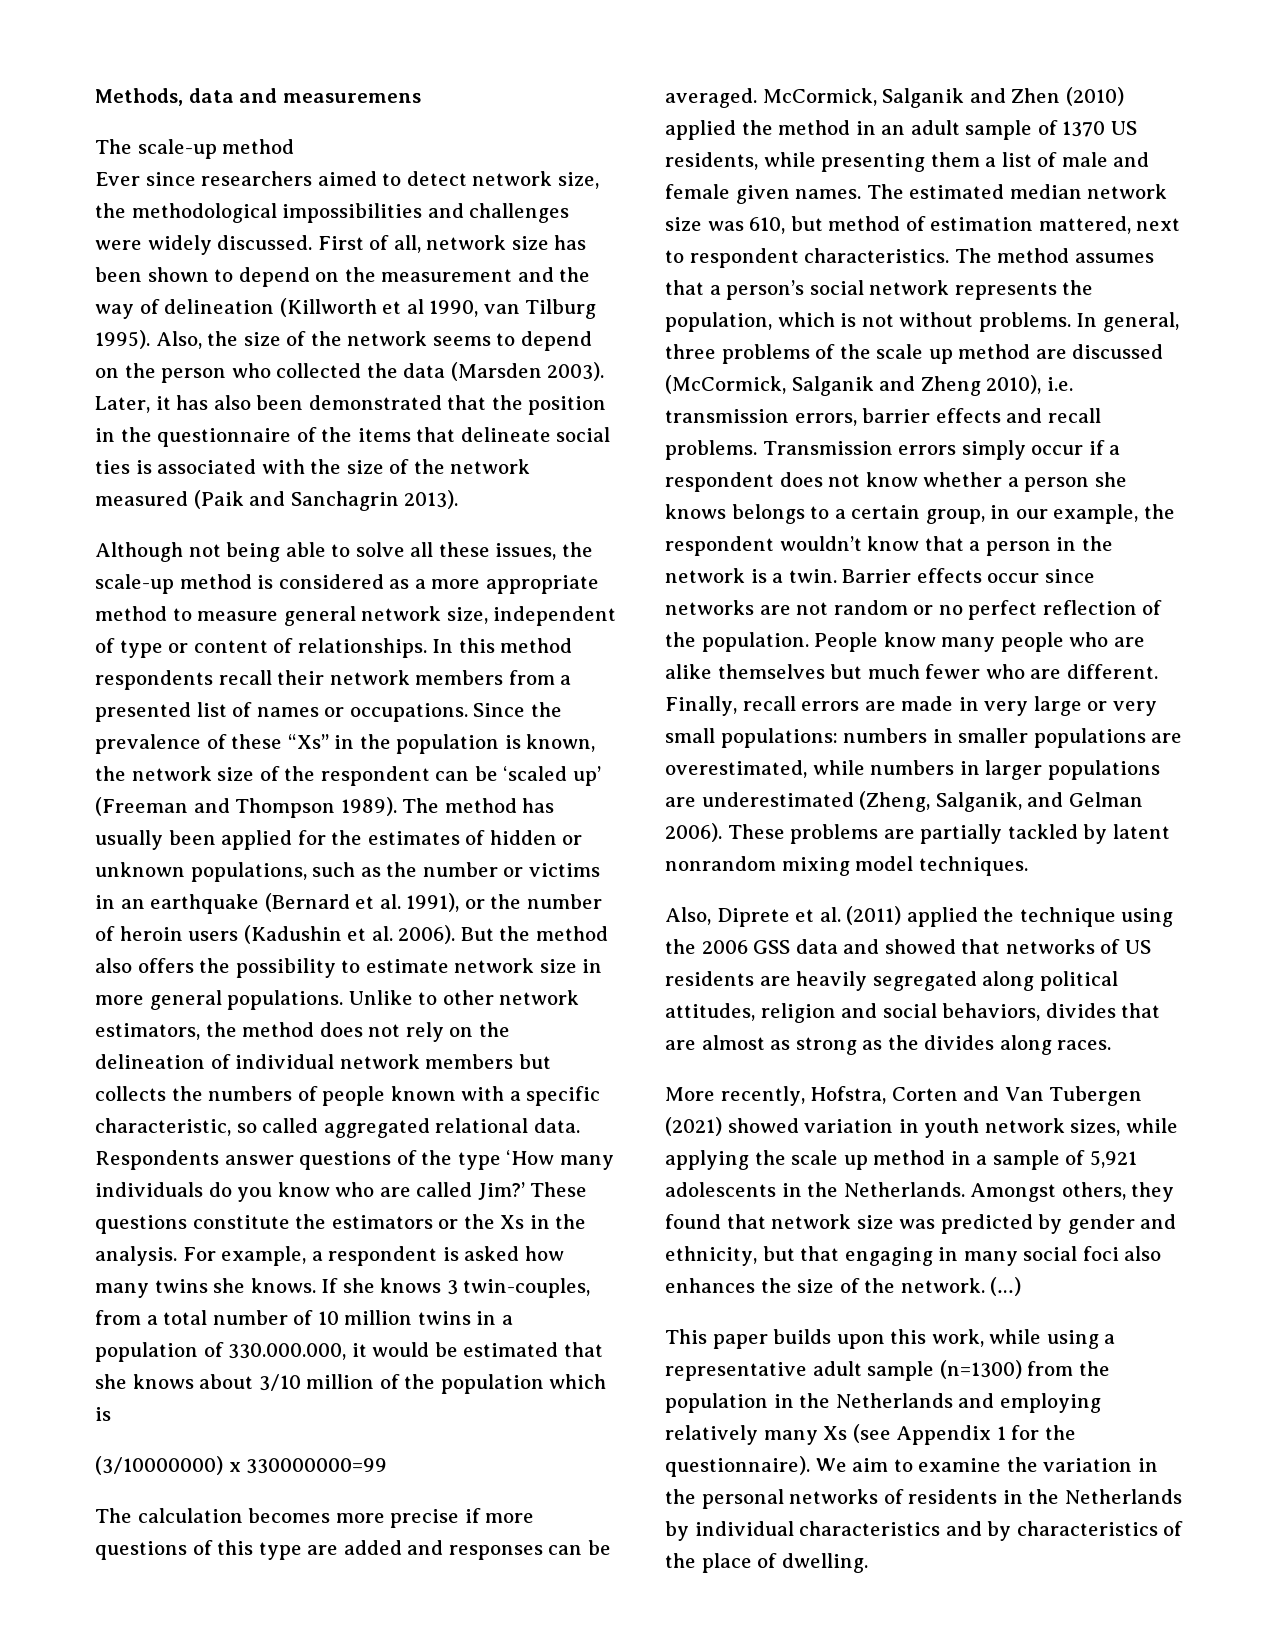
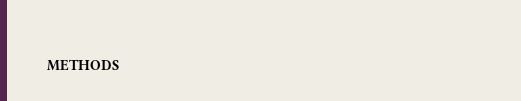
[95,88,421,106] [95,139,295,159] [95,171,599,189] [95,203,570,223] [95,235,587,255] [95,267,591,287] [95,298,597,319] [95,330,592,351] [95,362,605,383] [95,395,607,415] [95,427,611,447] [95,459,531,474] [95,490,459,511] [95,542,593,562] [95,574,599,594] [95,606,617,626] [95,638,573,658] [95,670,572,690] [95,702,562,722] [95,734,596,754] [95,766,601,786] [95,797,555,818] [95,830,583,850] [95,862,600,882] [95,893,602,914] [95,925,608,944] [95,958,603,978] [95,990,580,1010] [95,1022,510,1042] [95,1054,551,1069] [95,1086,601,1106] [95,1118,580,1138] [95,1150,614,1170] [95,1182,588,1202] [95,1214,587,1234] [95,1246,564,1266] [95,1278,591,1298] [95,1310,513,1325] [95,1342,603,1362] [95,1374,607,1394] [95,1407,111,1421] [95,1456,388,1475] [95,1508,535,1528] [95,1540,611,1560] [665,87,1124,108] [665,120,1137,140] [665,152,1150,172] [665,184,1168,204] [665,216,1181,234] [665,248,1154,268] [665,280,1094,300] [665,312,1179,332] [665,344,1164,364] [665,375,1073,396] [665,408,1101,426] [665,440,1121,460] [665,472,1127,492] [665,504,1175,524] [665,536,1113,556] [665,568,1095,583] [665,600,1163,620] [665,632,1145,652] [665,664,1158,679] [665,696,1157,716] [665,728,1183,748] [665,760,1160,780] [665,791,1143,812] [665,823,1170,844] [665,856,1028,876] [665,906,1174,927] [665,939,1151,954] [665,971,1118,991] [665,1003,1161,1023] [665,1035,1112,1055] [665,1086,1143,1106] [665,1117,1178,1138] [665,1150,1137,1170] [665,1182,1175,1202] [665,1214,1177,1234] [665,1246,1162,1266] [665,1277,1022,1296] [665,1329,1116,1349] [665,1360,1110,1381] [665,1393,1101,1413] [665,1424,1076,1445] [665,1456,1158,1477] [665,1489,1182,1509] [665,1521,1184,1541] [665,1553,868,1573] Methods, data and measuremens // The scale-up method // Ever since researchers aimed to detect network size, the methodological impossibilities and challenges were widely discussed. First of all, network size has been shown to depend on the measurement and the way of delineation (Killworth et al 1990, van Tilburg 1995). Also, the size of the network seems to depend on the person who collected the data (Marsden 2003). Later, it has also been demonstrated that the position in the questionnaire of the items that delineate social ties is associated with the size of the network measured (Paik and Sanchagrin 2013). // Although not being able to solve all these issues, the scale-up method is considered as a more appropriate method to measure general network size, independent of type or content of relationships. In this method respondents recall their network members from a presented list of names or occupations. Since the prevalence of these “Xs” in the population is known, the network size of the respondent can be ‘scaled up’ (Freeman and Thompson 1989). The method has usually been applied for the estimates of hidden or unknown populations, such as the number or victims in an earthquake (Bernard et al. 1991), or the number of heroin users (Kadushin et al. 2006). But the method also offers the possibility to estimate network size in more general populations. Unlike to other network estimators, the method does not rely on the delineation of individual network members but collects the numbers of people known with a specific characteristic, so called aggregated relational data. Respondents answer questions of the type ‘How many individuals do you know who are called Jim?’ These questions constitute the estimators or the Xs in the analysis. For example, a respondent is asked how many twins she knows. If she knows 3 twin-couples, from a total number of 10 million twins in a population of 330.000.000, it would be estimated that she knows about 3/10 million of the population which is // (3/10000000) x 330000000=99 // The calculation becomes more precise if more questions of this type are added and responses can be averaged. McCormick, Salganik and Zhen (2010) applied the method in an adult sample of 1370 US residents, while presenting them a list of male and female given names. The estimated median network size was 610, but method of estimation mattered, next to respondent characteristics. The method assumes that a person’s social network represents the population, which is not without problems. In general, three problems of the scale up method are discussed (McCormick, Salganik and Zheng 2010), i.e. transmission errors, barrier effects and recall problems. Transmission errors simply occur if a respondent does not know whether a person she knows belongs to a certain group, in our example, the respondent wouldn’t know that a person in the network is a twin. Barrier effects occur since networks are not random or no perfect reflection of the population. People know many people who are alike themselves but much fewer who are different. Finally, recall errors are made in very large or very small populations: numbers in smaller populations are overestimated, while numbers in larger populations are underestimated (Zheng, Salganik, and Gelman 2006). These problems are partially tackled by latent nonrandom mixing model techniques. // Also, Diprete et al. (2011) applied the technique using the 2006 GSS data and showed that networks of US residents are heavily segregated along political attitudes, religion and social behaviors, divides that are almost as strong as the divides along races. // More recently, Hofstra, Corten and Van Tubergen (2021) showed variation in youth network sizes, while applying the scale up method in a sample of 5,921 adolescents in the Netherlands. Amongst others, they found that network size was predicted by gender and ethnicity, but that engaging in many social foci also enhances the size of the network. (…) // This paper builds upon this work, while using a representative adult sample (n=1300) from the population in the Netherlands and employing relatively many Xs (see Appendix 1 for the questionnaire). We aim to examine the variation in the personal networks of residents in the Netherlands by individual characteristics and by characteristics of the place of dwelling. -> [47,59,119,71] METHODS

